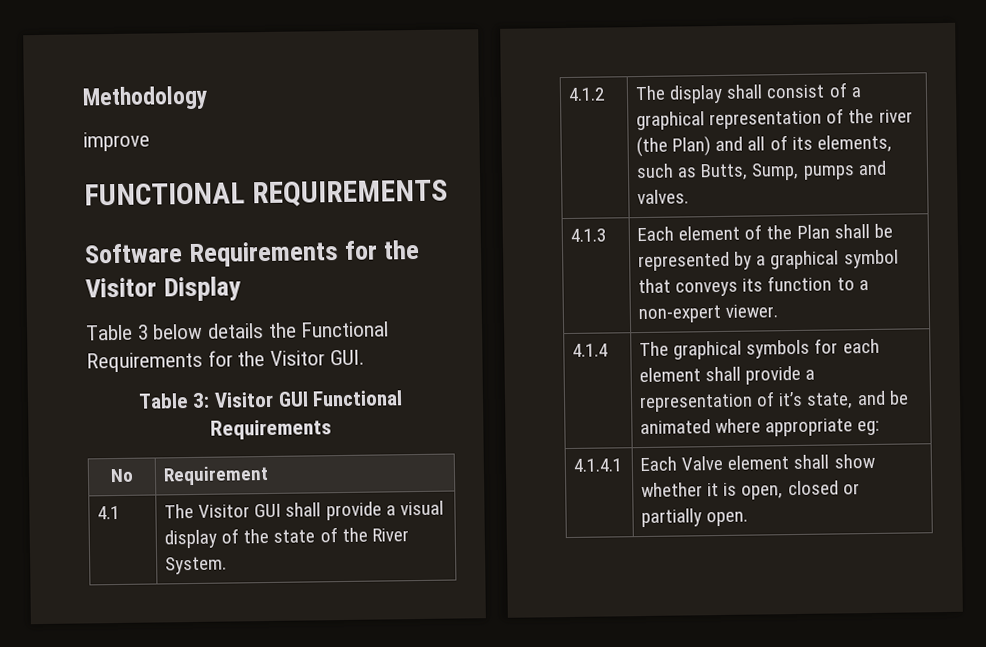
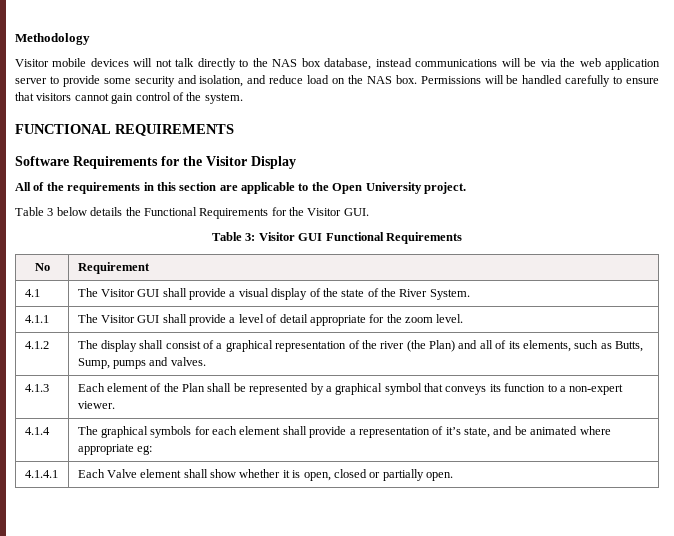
[83,131,150,152] improve -> [15,58,661,70] [15,75,659,87] [15,92,243,104] Visitor mobile devices will not talk directly to the NAS box database, instead communications will be via the web application server to provide some security and isolation, and reduce load on the NAS box. Permissions will be handled carefully to ensure that visitors cannot gain control of the system.
(242, 289) none -> [15,182,466,194] // All of the requirements in this section are applicable to the Open University project.
(228, 565) none -> [24,315,49,323] [77,314,464,326] // 4.1.1 | The Visitor GUI shall provide a level of detail appropriate for the zoom level.

